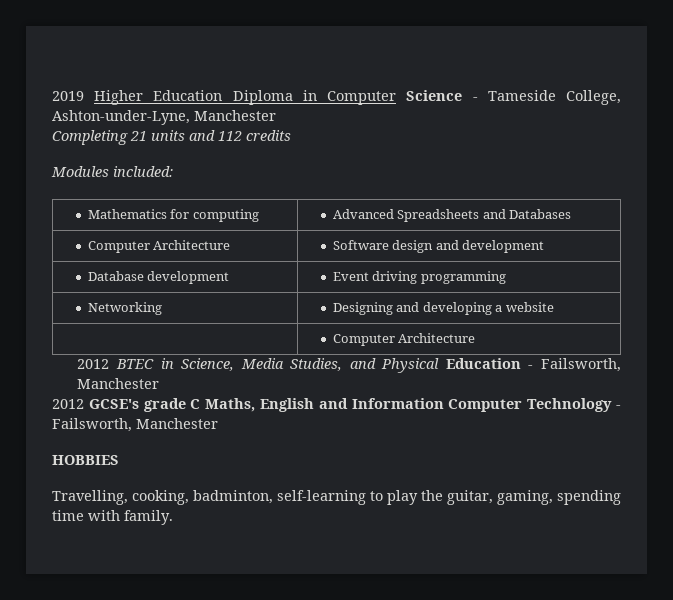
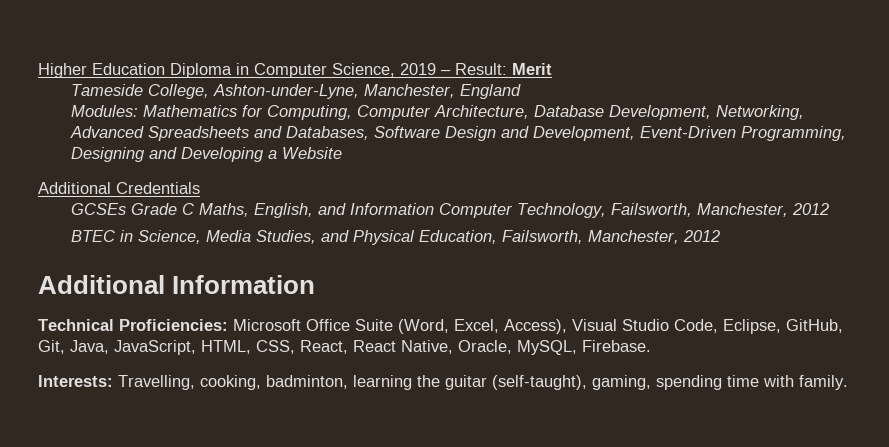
[52,91,84,101] 2019 -> (38, 70) none
[406,90,621,105] [52,110,276,125] [52,130,291,145] [51,166,173,177] [87,209,259,222] [332,209,572,222] [87,240,231,253] [332,240,545,253] [87,271,230,284] [332,271,506,284] [87,302,162,315] [332,302,554,315] [332,333,476,346] [77,359,110,369] Science - Tameside College, Ashton-under-Lyne, Manchester // Completing 21 units and 112 credits // Modules included: // Mathematics for computing | Advanced Spreadsheets and Databases // Computer Architecture | Software design and development // Database development | Event driving programming // Networking | Designing and developing a website // | Computer Architecture // 2012 -> [332,63,552,77] [70,84,521,99] [70,105,804,120] [69,126,846,141] [70,147,342,162] [38,182,200,194] [70,203,829,218] Science, 2019 – Result: Merit // Tameside College, Ashton-under-Lyne, Manchester, England // Modules: Mathematics for Computing, Computer Architecture, Database Development, Networking, Advanced Spreadsheets and Databases, Software Design and Development, Event-Driven Programming, Designing and Developing a Website // Additional Credentials // GCSEs Grade C Maths, English, and Information Computer Technology, Failsworth, Manchester, 2012 //
[445,358,621,372] [77,378,160,389] [52,398,621,412] [52,418,218,432] [52,455,119,465] [52,490,493,505] Education - Failsworth, Manchester // 2012 GCSE's grade C Maths, English and Information Computer Technology - Failsworth, Manchester // HOBBIES // Travelling, cooking, badminton, self-learning to play the guitar, -> [418,230,720,244] [38,275,316,294] [38,319,843,334] [38,340,651,355] [38,375,587,390] Education, Failsworth, Manchester, 2012 // Additional Information // Technical Proficiencies: Microsoft Office Suite (Word, Excel, Access), Visual Studio Code, Eclipse, GitHub, Git, Java, JavaScript, HTML, CSS, React, React Native, Oracle, MySQL, Firebase. // Interests: Travelling, cooking, badminton, learning the guitar (self-taught),

